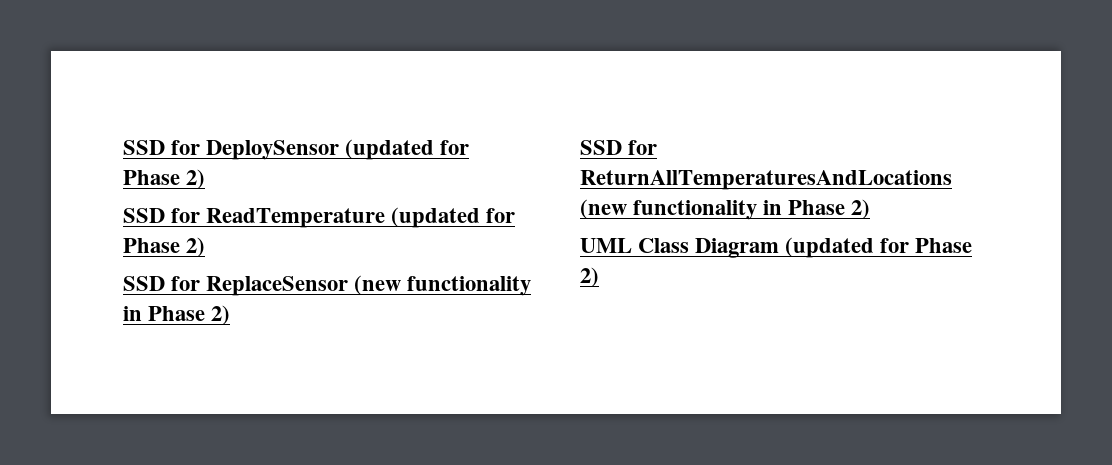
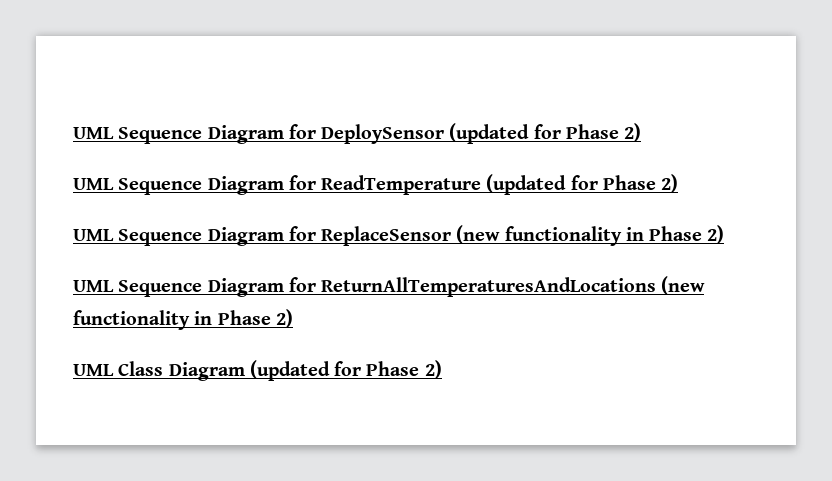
[123,140,165,155] SSD -> [73,125,284,144] UML Sequence Diagram
[123,208,165,223] SSD -> [73,176,284,195] UML Sequence Diagram
[123,276,165,291] SSD -> [73,227,284,246] UML Sequence Diagram
[580,140,622,155] SSD -> [73,278,284,297] UML Sequence Diagram

